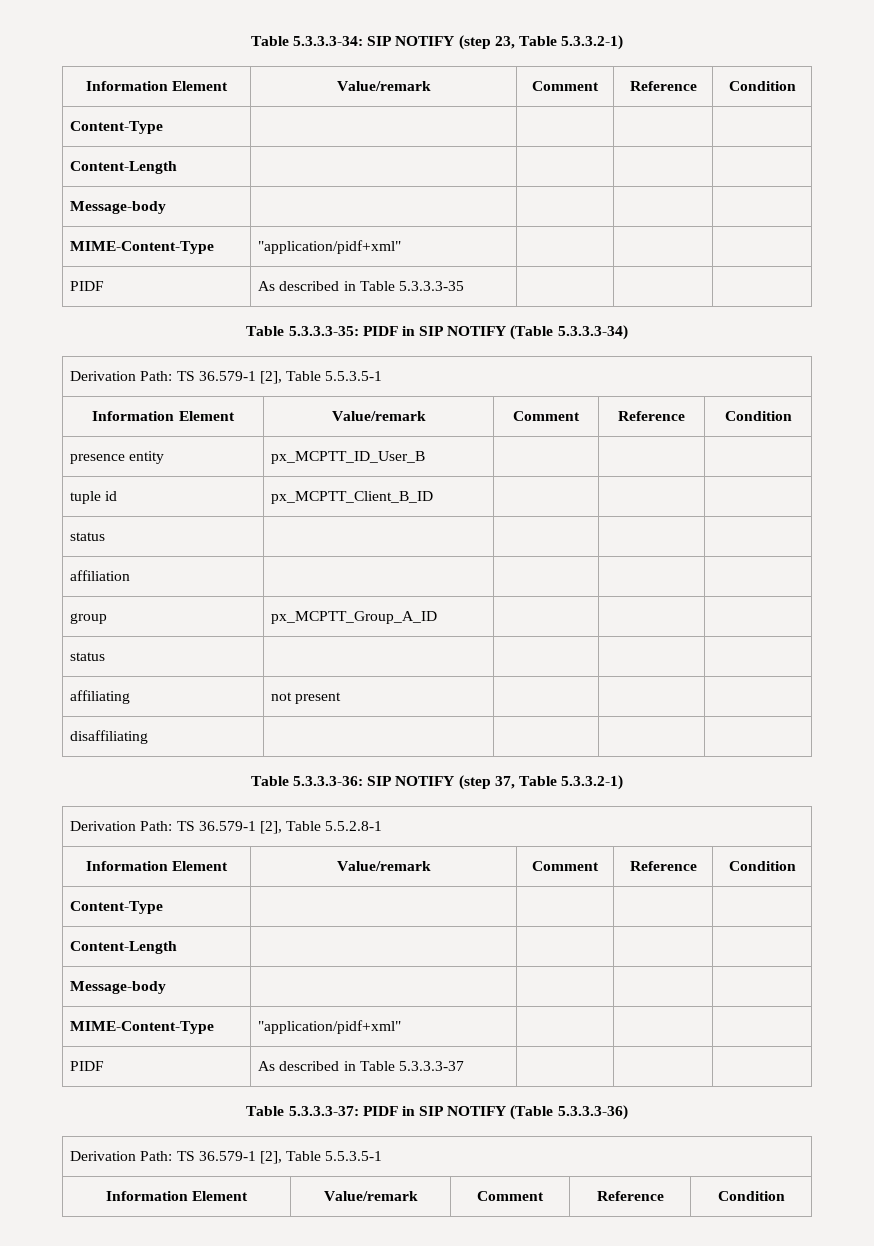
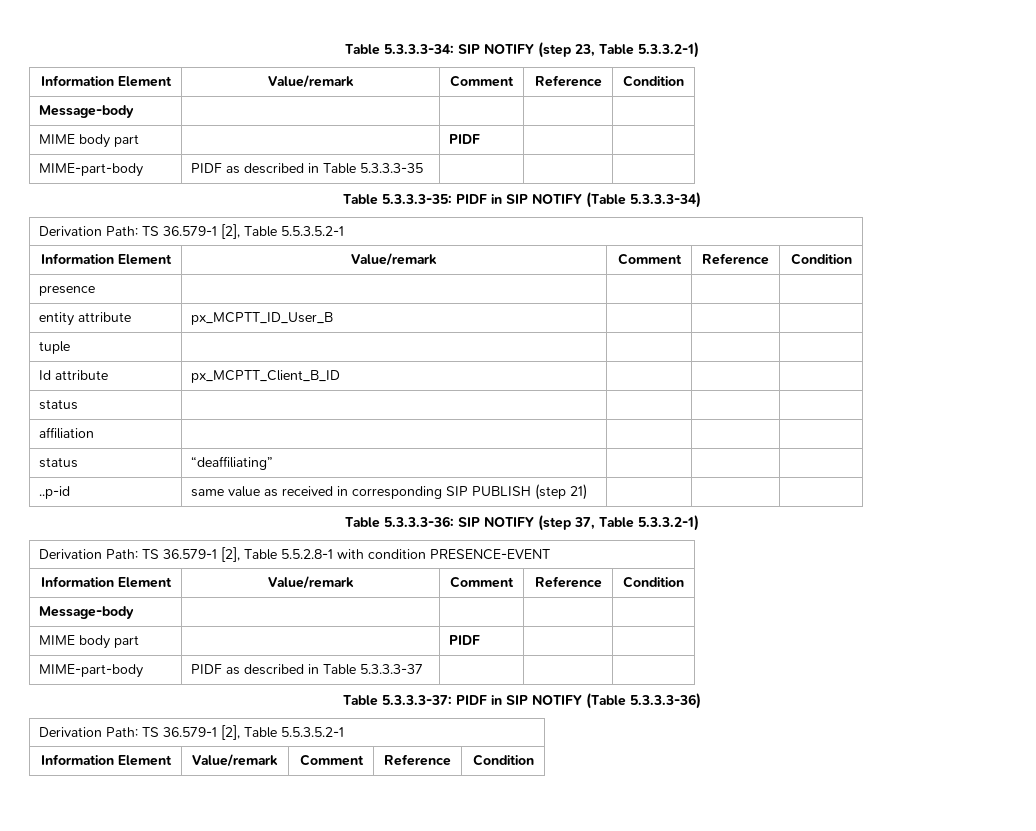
[70,121,164,134] [70,161,178,174] [70,201,167,214] [70,241,215,254] [258,240,402,254] [70,281,105,291] [258,281,276,291] // Content-Type | | | | // Content-Length | | | | // Message-body | | | | // MIME-Content-Type | "application/pidf+xml" | | | // PIDF | As -> [39,105,135,118] [39,134,140,148] [449,134,481,144] [39,163,144,177] [191,163,241,174] // Message-body | | | | // MIME body part | | PIDF | | // MIME-part-body | PIDF as
[325,371,383,381] 5.5.3.5-1 -> [281,226,345,236] 5.5.3.5.2-1
(126, 459) none -> (96, 290) | | | | //
(165, 457) none -> [78,312,132,322] attribute
[105,491,118,501] id -> [39,370,109,380] | | | | // Id attribute
[70,613,108,624] [271,611,438,624] [70,652,106,661] [70,690,131,704] [271,692,342,704] [70,730,149,744] group | px_MCPTT_Group_A_ID | | | // status | | | | // affiliating | not present | | | // disaffiliating | -> [39,457,79,468] [191,456,274,470] [39,486,71,499] [191,484,588,500] status | “deaffiliating” | | | // ..p-id | same value as received in corresponding SIP PUBLISH (step 21)
[85,861,229,871] [336,861,431,871] [532,861,599,871] [629,861,697,871] [728,861,796,871] [70,901,164,914] [70,941,178,954] [70,981,167,994] [70,1021,215,1034] [258,1020,402,1034] [70,1061,105,1071] [258,1061,276,1071] // Information Element | Value/remark | Comment | Reference | Condition // Content-Type | | | | // Content-Length | | | | // Message-body | | | | // MIME-Content-Type | "application/pidf+xml" | | | // PIDF | As -> [337,549,551,560] [40,576,172,588] [267,576,354,589] [450,576,514,588] [534,576,602,588] [623,576,684,588] [39,606,135,619] [39,635,140,649] [449,635,481,645] [39,664,144,678] [191,664,241,675] with condition PRESENCE-EVENT // Information Element | Value/remark | Comment | Reference | Condition // Message-body | | | | // MIME body part | | PIDF | | // MIME-part-body | PIDF as
[325,1151,383,1161] 5.5.3.5-1 -> [281,727,345,737] 5.5.3.5.2-1

